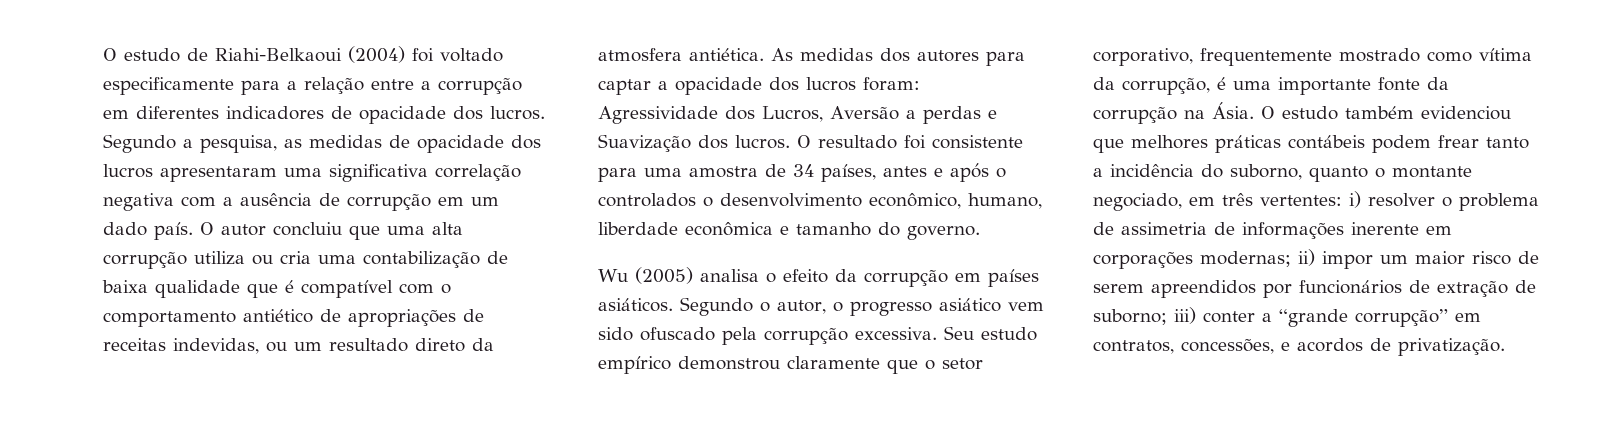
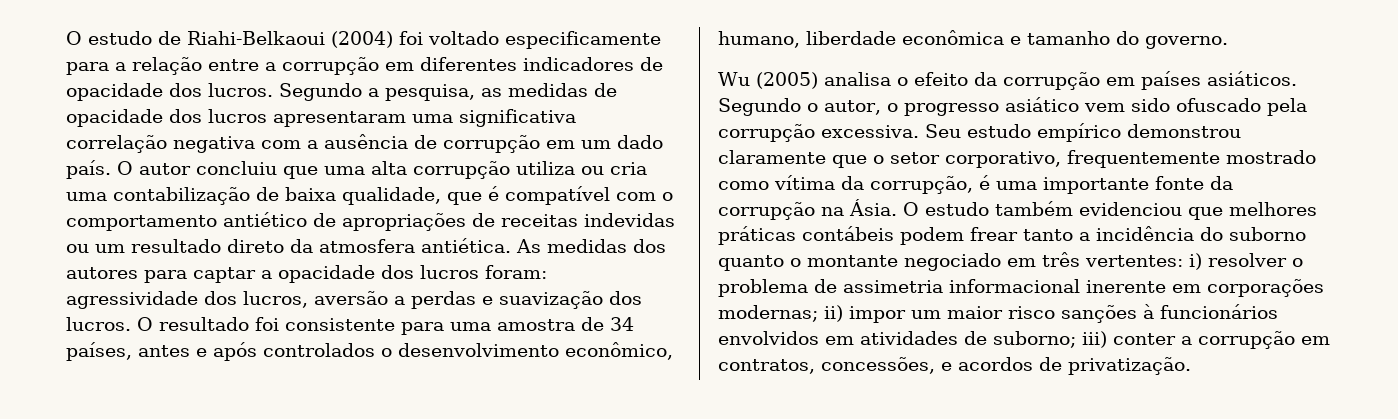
[155,280,240,298] qualidade -> [342,187,441,205] qualidade,
[173,338,259,354] indevidas, -> [584,213,675,227] indevidas
[598,106,899,124] Agressividade dos Lucros, Aversão -> [66,291,388,309] agressividade dos lucros, aversão
[598,134,691,152] Suavização -> [499,291,603,309] suavização
[996,168,1006,178] o -> (257, 351) none
[1230,164,1302,180] suborno, -> [1229,227,1306,241] suborno
[1093,193,1182,211] negociado, -> [904,253,1001,271] negociado
[1214,222,1344,239] de informações -> [949,279,1080,293] informacional
[1518,251,1539,264] [1093,280,1508,298] de serem apreendidos por funcionários de extração -> [1061,304,1278,323] [718,331,958,345] sanções à funcionários envolvidos em atividades
[1279,309,1448,327] “grande corrupção” -> [1198,331,1295,349] corrupção

